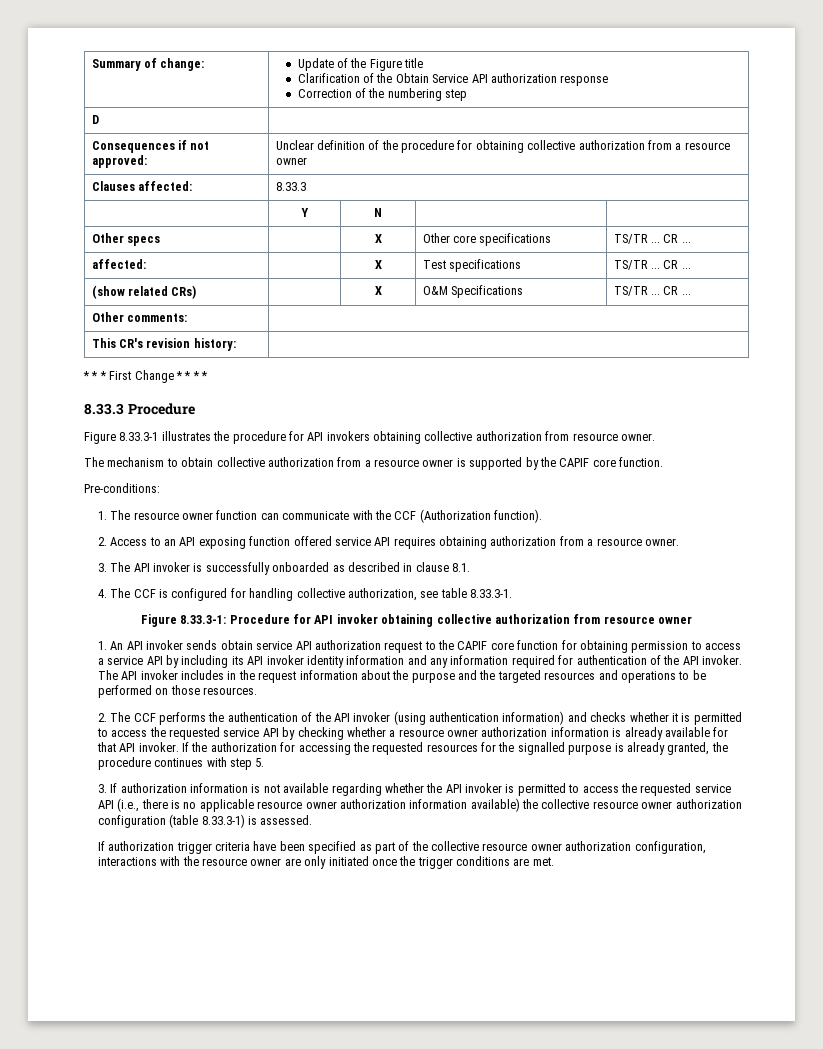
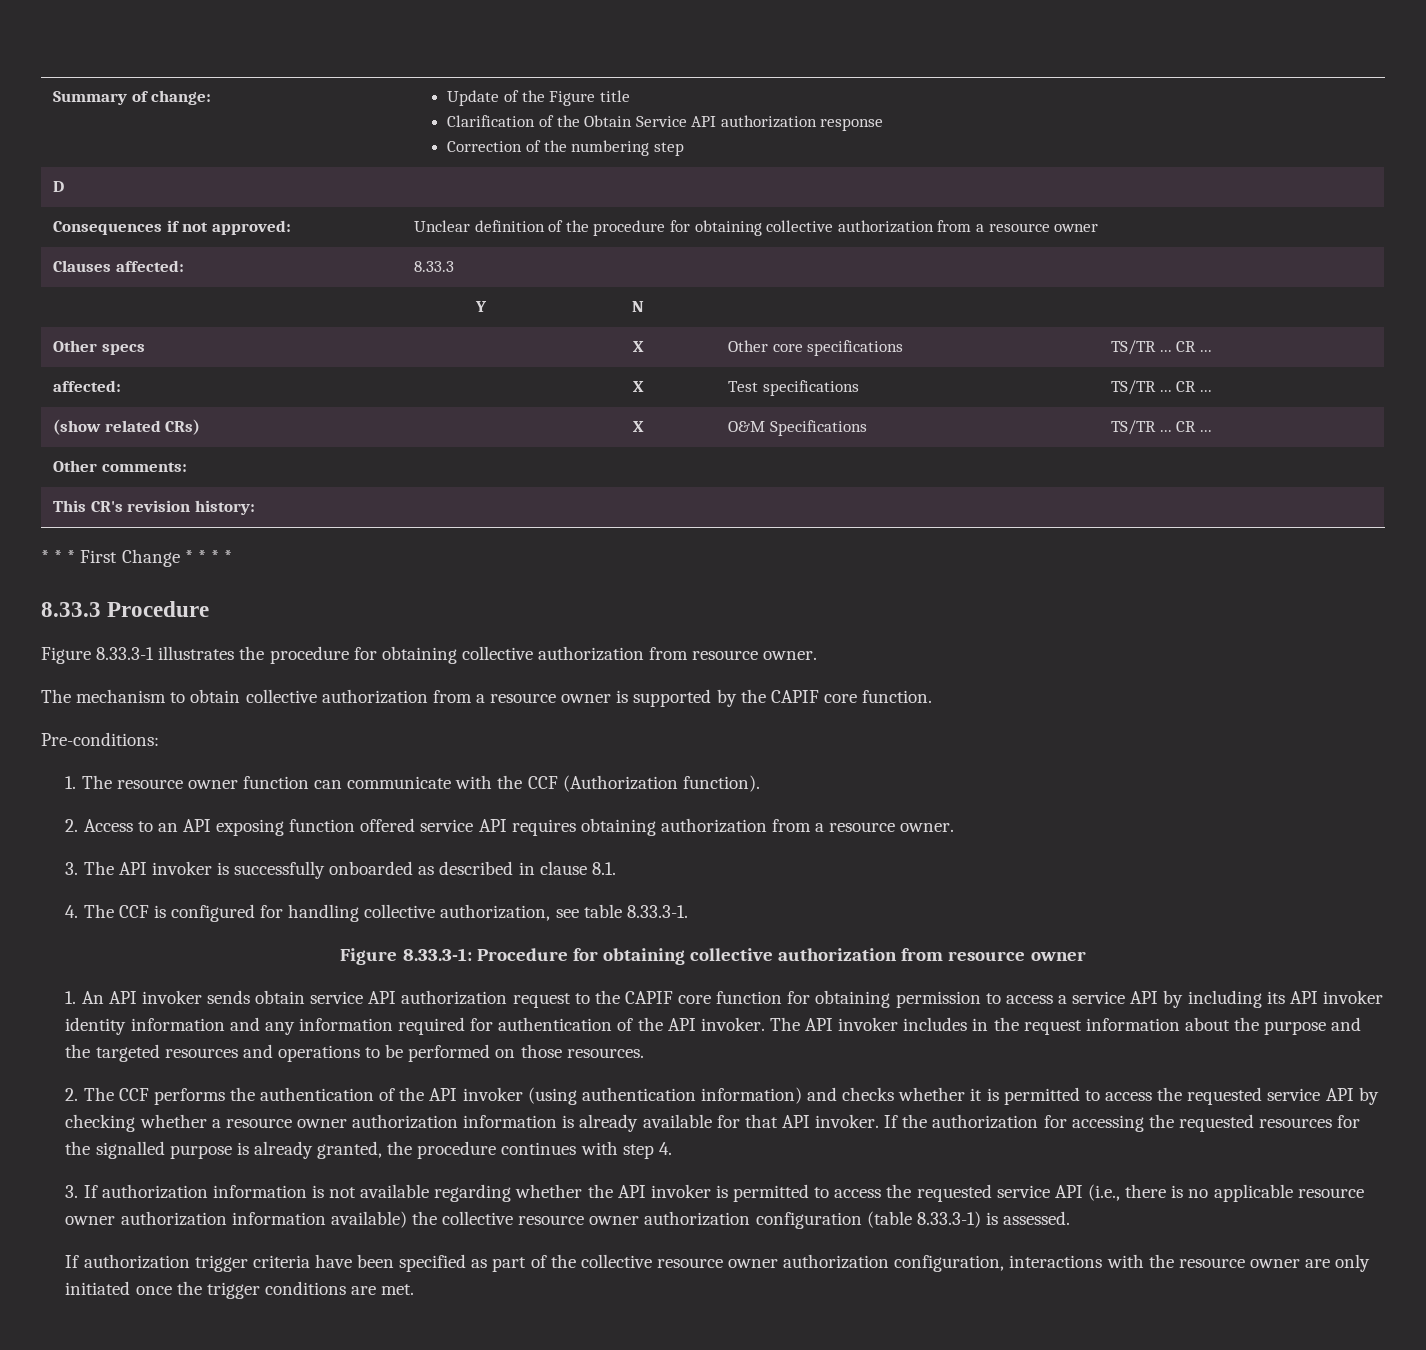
[307,431,370,441] API invokers -> (377, 653) none
[314,614,378,624] API invoker -> (598, 954) none
[255,758,265,767] 5. -> [658,1142,672,1155] 4.

